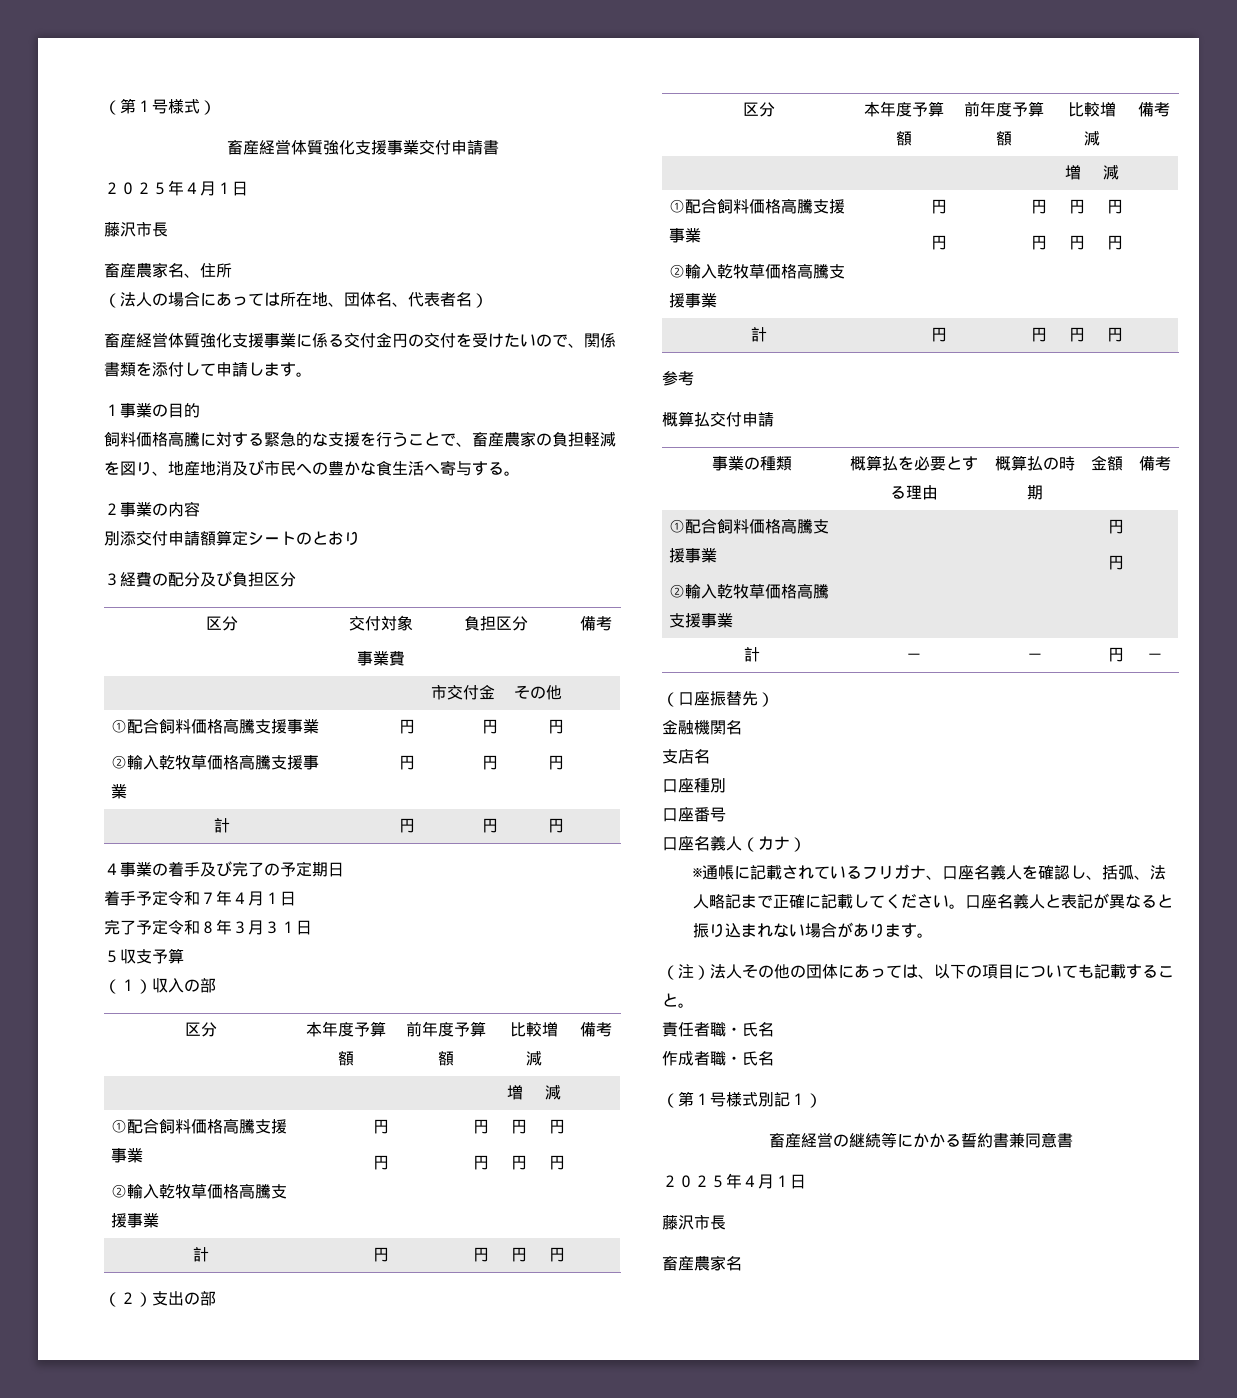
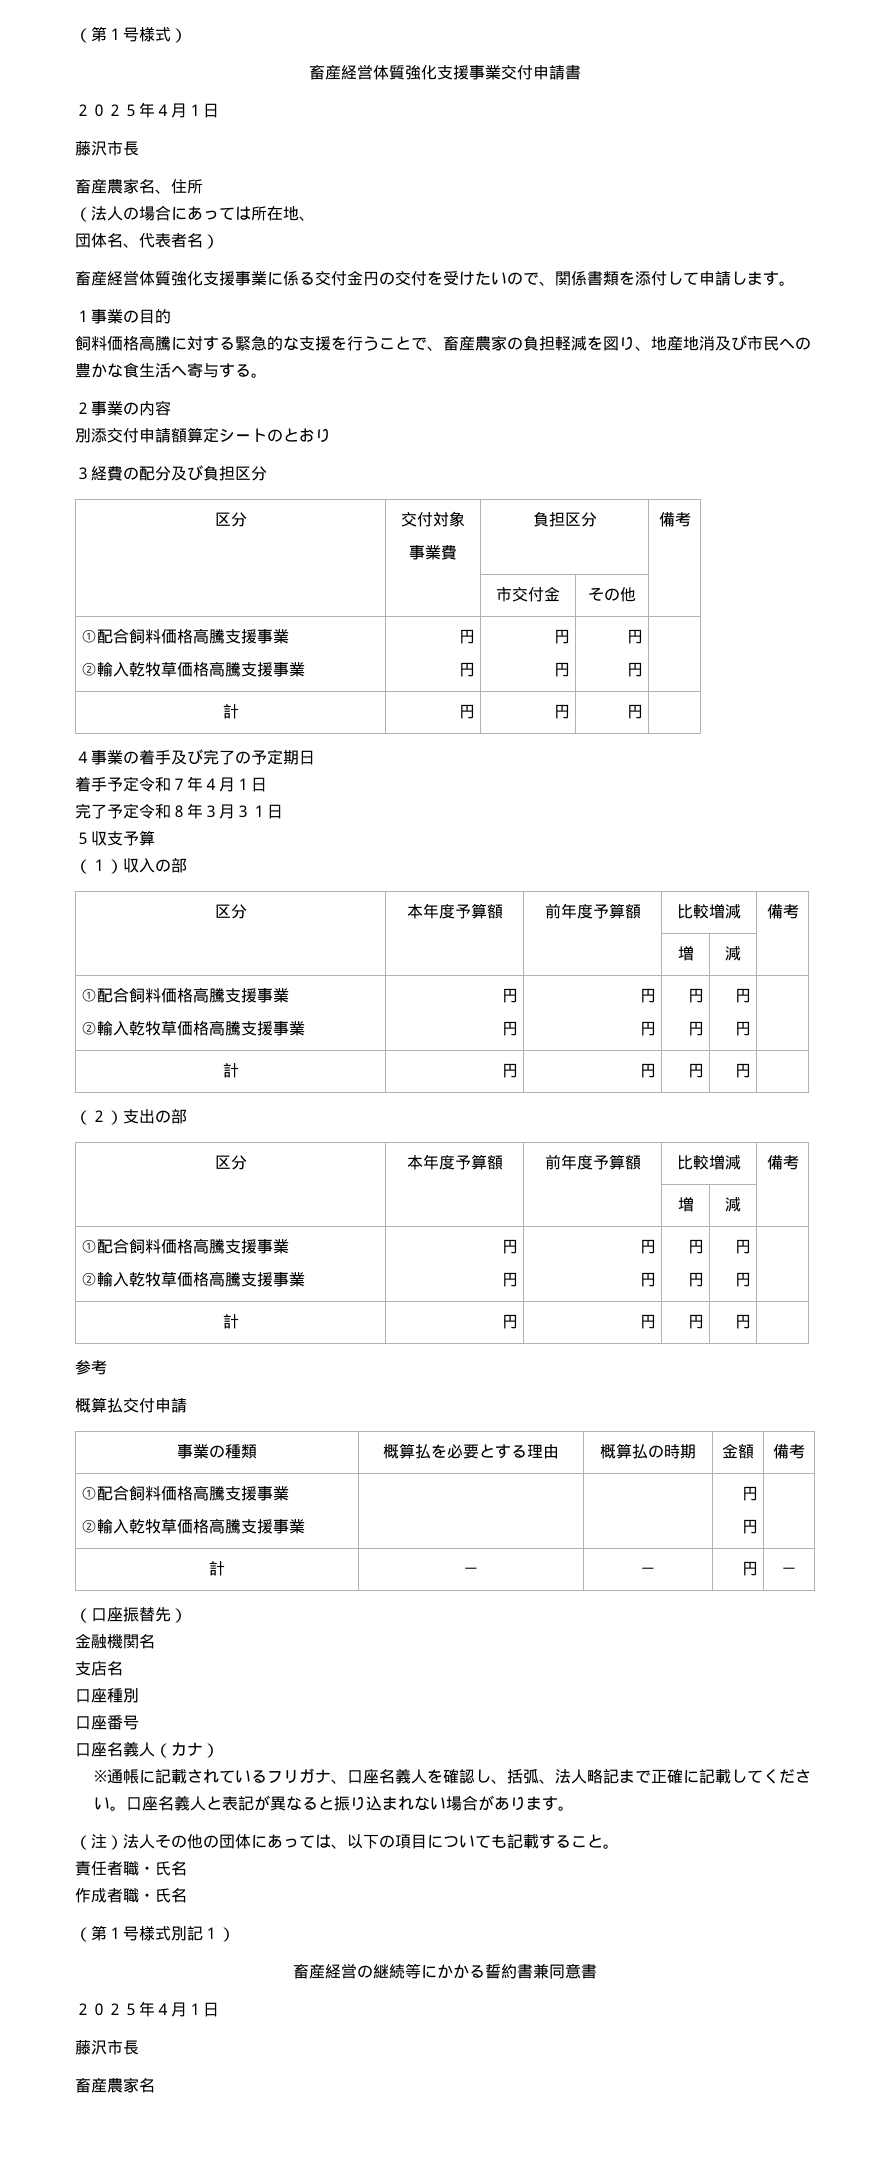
(344, 304) none -> (315, 218) //

